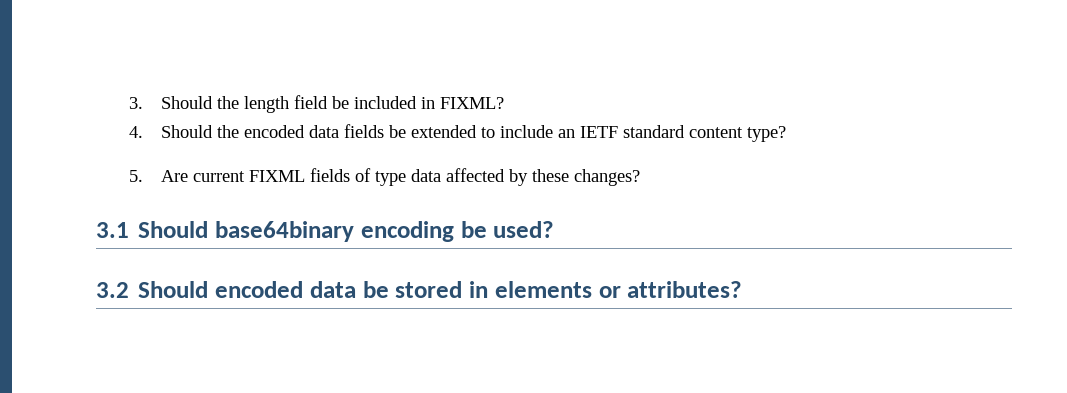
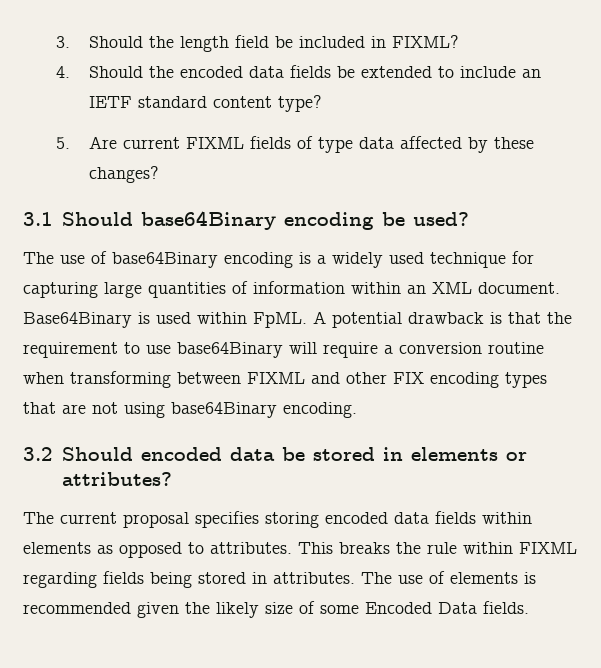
[215,221,354,242] base64binary -> [140,211,276,230] base64Binary
(555, 229) none -> [23,251,534,268] [23,281,560,298] [23,311,572,328] [23,342,544,358] [23,371,547,388] [23,402,357,418] // The use of base64Binary encoding is a widely used technique for capturing large quantities of information within an XML document. Base64Binary is used within FpML. A potential drawback is that the requirement to use base64Binary will require a conversion routine when transforming between FIXML and other FIX encoding types that are not using base64Binary encoding.
(743, 289) none -> [23,511,532,528] [23,542,577,558] [23,571,536,588] [23,601,529,618] // The current proposal specifies storing encoded data fields within elements as opposed to attributes. This breaks the rule within FIXML regarding fields being stored in attributes. The use of elements is recommended given the likely size of some Encoded Data fields.

